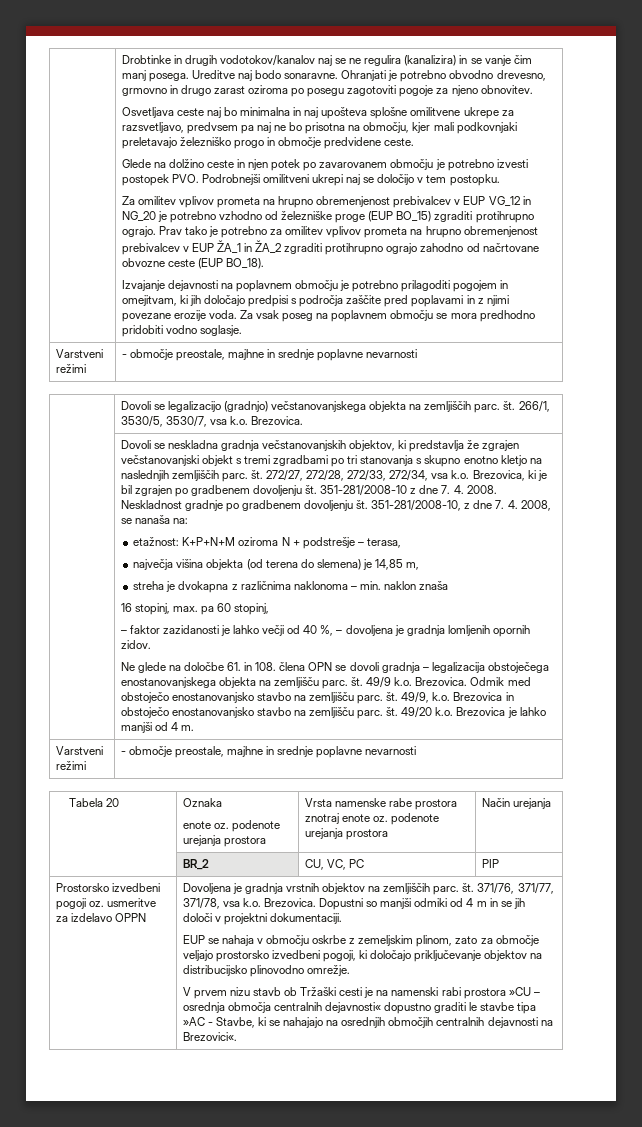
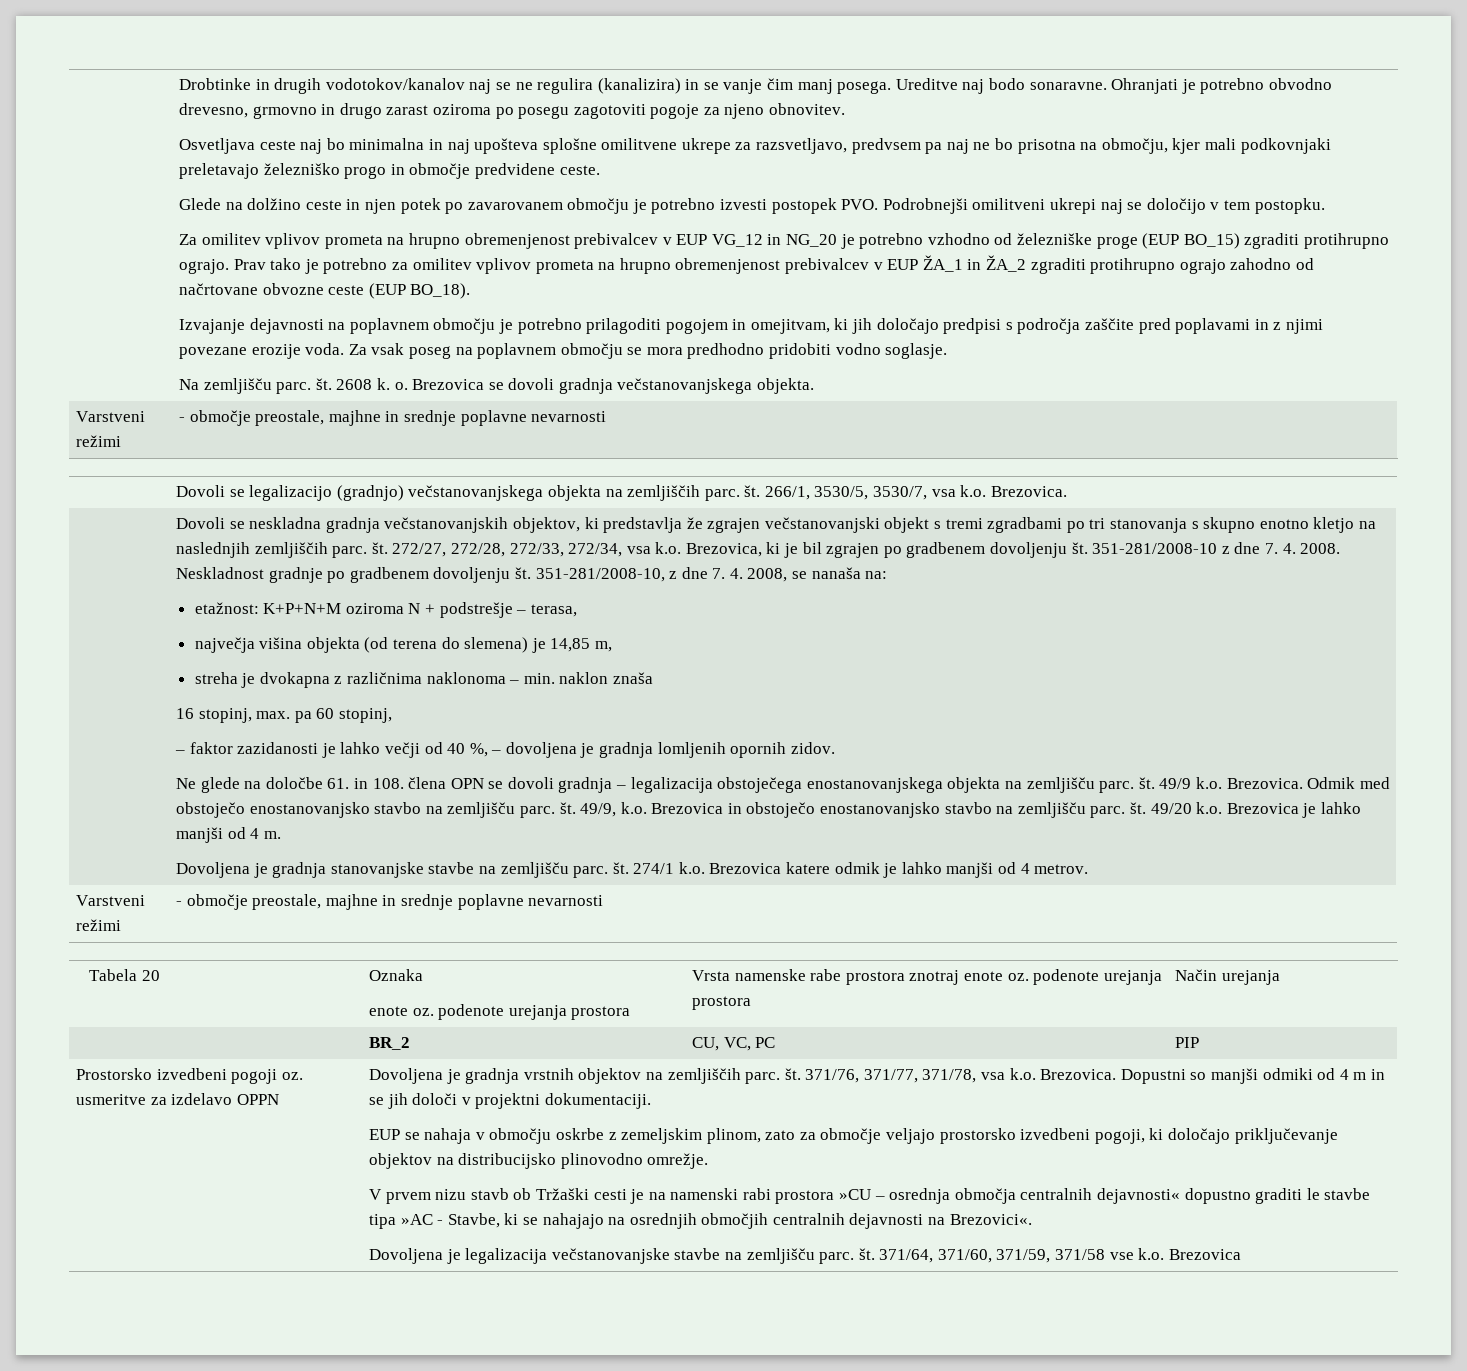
(242, 330) none -> [178,378,815,394] // Na zemljišču parc. št. 2608 k. o. Brezovica se dovoli gradnja večstanovanjskega objekta.
(194, 728) none -> [175,862,1089,878] // Dovoljena je gradnja stanovanjske stavbe na zemljišču parc. št. 274/1 k.o. Brezovica katere odmik je lahko manjši od 4 metrov.
(237, 1036) none -> [368,1248,1241,1264] // Dovoljena je legalizacija večstanovanjske stavbe na zemljišču parc. št. 371/64, 371/60, 371/59, 371/58 vse k.o. Brezovica

